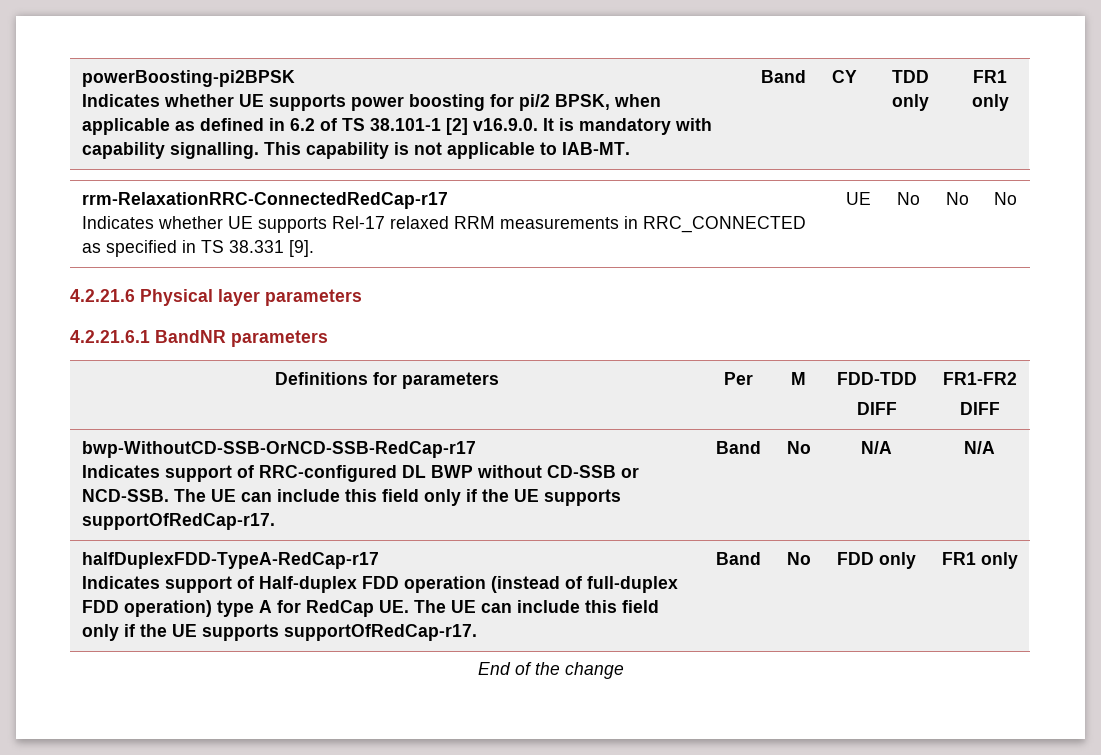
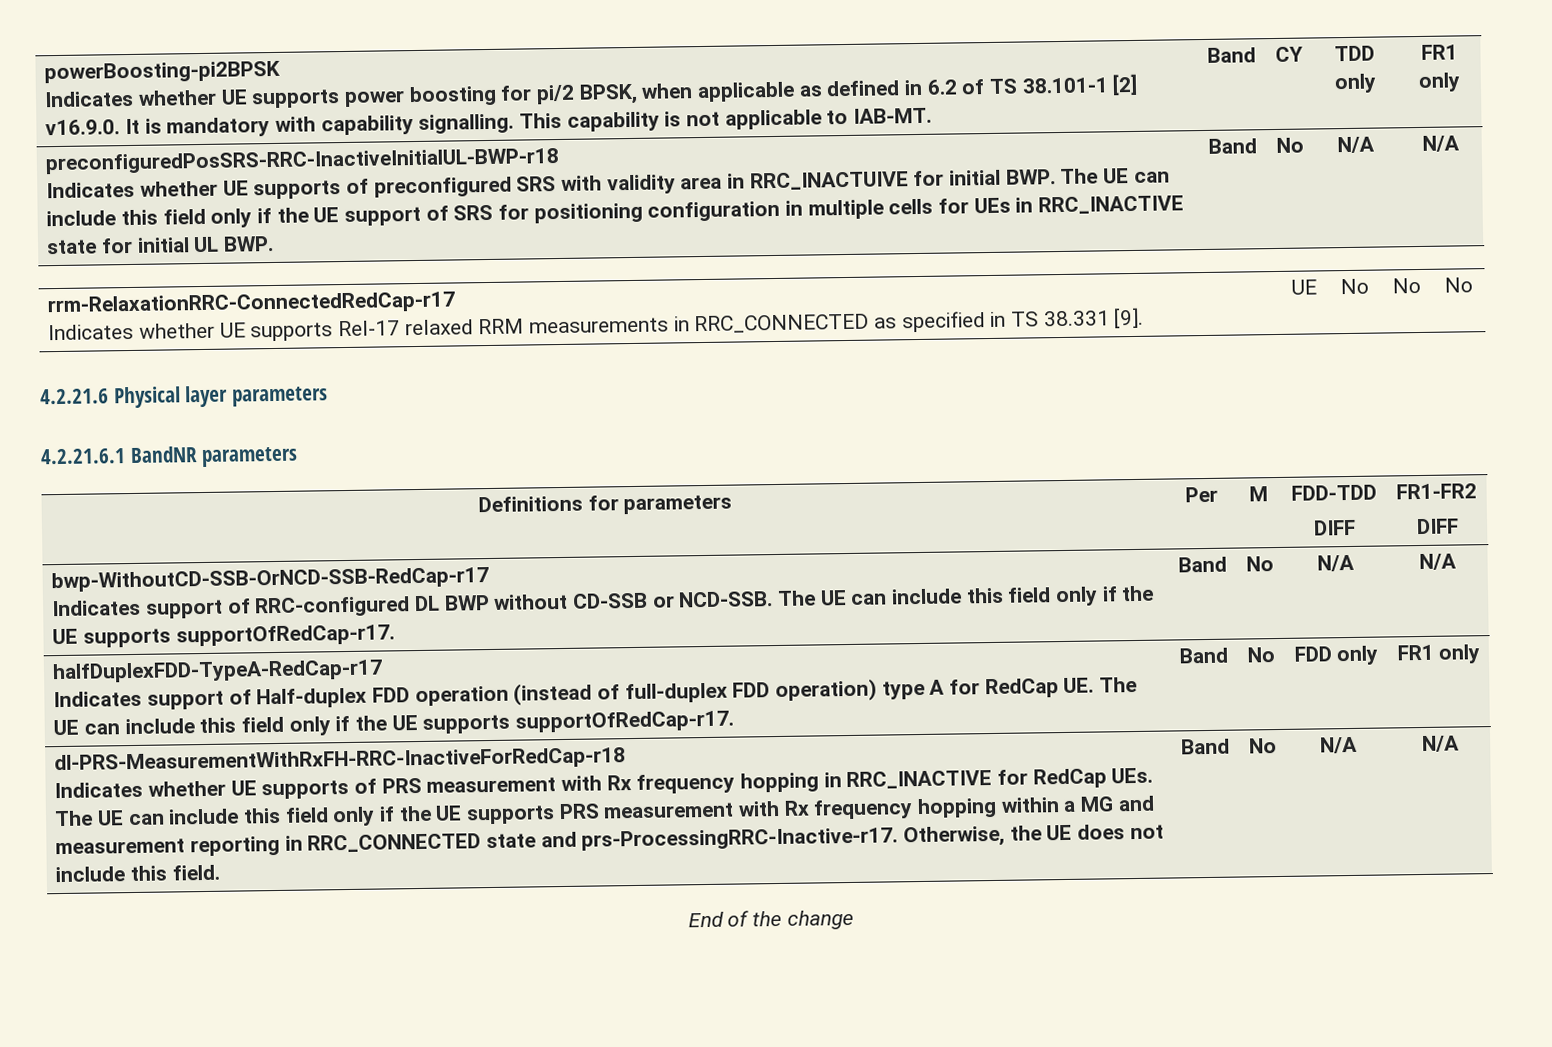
(1009, 102) none -> [45,147,561,175] [46,168,1170,200] [46,195,1184,228] [46,235,274,255] [1208,138,1257,154] [1275,137,1304,153] [1337,136,1375,154] [1421,135,1460,152] // preconfiguredPosSRS-RRC-InactiveInitialUL-BWP-r18 // Indicates whether UE supports of preconfigured SRS with validity area in RRC_INACTUIVE for initial BWP. The UE can include this field only if the UE support of SRS for positioning configuration in multiple cells for UEs in RRC_INACTIVE state for initial UL BWP. | Band | No | N/A | N/A
(1018, 560) none -> [54,747,627,775] [54,767,1154,800] [54,795,1155,827] [55,824,1164,857] [55,864,220,883] [1181,738,1230,755] [1248,738,1277,754] [1319,736,1358,754] [1422,735,1460,752] // dl-PRS-MeasurementWithRxFH-RRC-InactiveForRedCap-r18 // Indicates whether UE supports of PRS measurement with Rx frequency hopping in RRC_INACTIVE for RedCap UEs. The UE can include this field only if the UE supports PRS measurement with Rx frequency hopping within a MG and measurement reporting in RRC_CONNECTED state and prs-ProcessingRRC-Inactive-r17. Otherwise, the UE does not include this field. | Band | No | N/A | N/A

